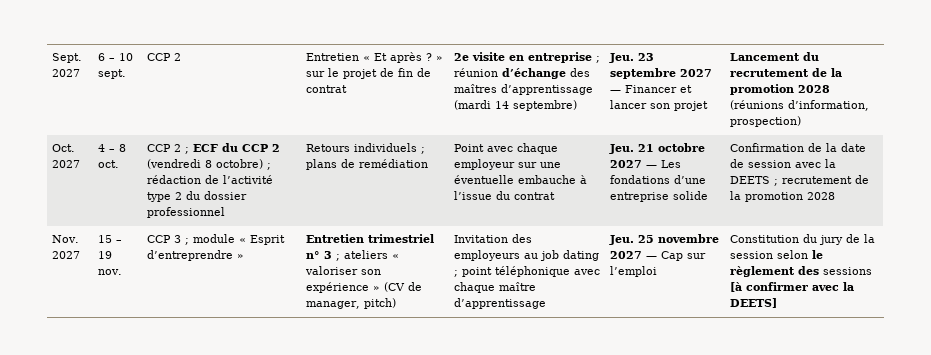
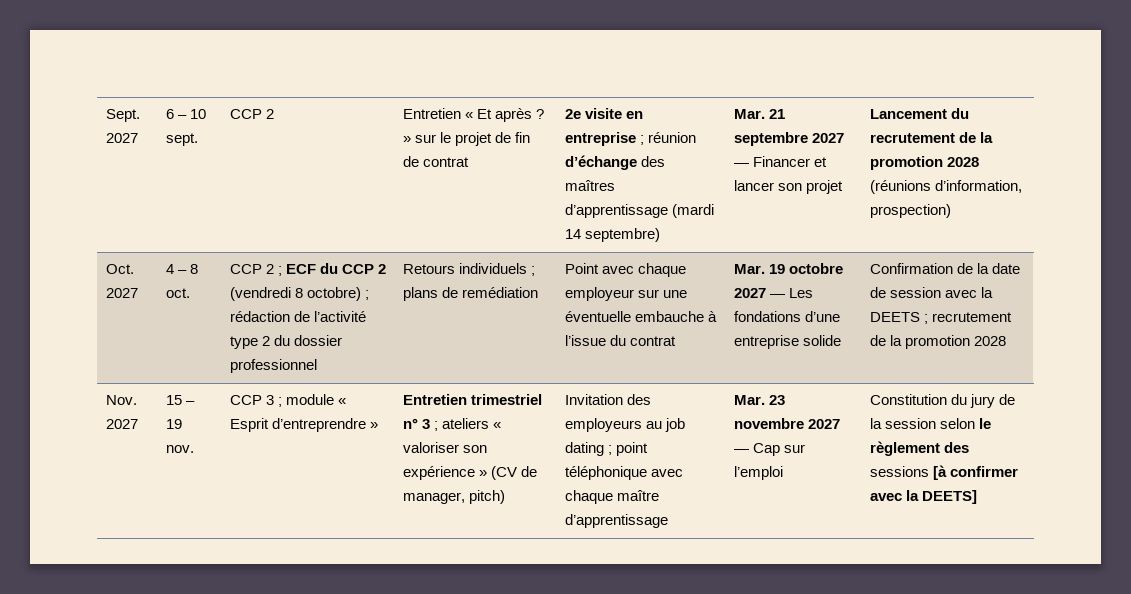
[609,53,655,63] Jeu. 23 -> [733,109,785,119] Mar. 21
[609,144,655,154] Jeu. 21 -> [733,264,785,274] Mar. 19
[609,235,655,245] Jeu. 25 -> [733,395,785,405] Mar. 23

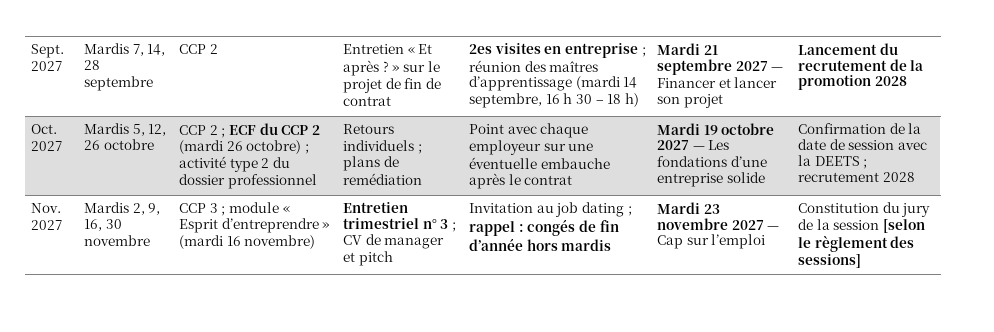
[165,109,206,119] [165,133,198,146] 6 – 10 sept. -> [84,43,166,56] [84,60,101,70] [84,76,154,91] Mardis 7, 14, 28 septembre
[564,108,622,119] 2e visite -> [469,43,541,54] 2es visites
[564,155,637,170] d’échange -> (522, 66) none
[584,228,660,242] [733,109,765,119] septembre) | Mar. -> [469,93,639,108] [657,43,701,55] septembre, 16 h 30 – 18 h) | Mardi
[869,180,1022,194] [869,204,951,218] (réunions d’information, prospection) -> (907, 81) none
[165,264,198,274] [165,288,190,298] 4 – 8 oct. -> [84,123,167,136] [84,139,154,150] Mardis 5, 12, 26 octobre
[229,287,369,301] [229,311,366,322] (vendredi 8 octobre) ; rédaction de l’activité -> [179,140,309,154] [179,156,227,168] (mardi 26 octobre) ; activité
[707,311,717,322] [564,335,676,346] [733,264,765,274] à l’issue du contrat | Mar. -> [469,173,573,189] [657,123,701,135] après le contrat | Mardi
[869,335,970,349] de la promotion -> (880, 177) none
[165,395,195,405] [165,419,182,429] [165,445,194,453] 15 – 19 nov. -> [84,202,161,215] [84,219,122,231] [84,235,151,246] Mardis 2, 9, 16, 30 novembre
(378, 425) none -> [179,235,316,249] (mardi 16 novembre)
[441,418,501,429] [402,442,487,453] [402,466,537,480] [402,490,505,504] ateliers « valoriser son expérience » (CV de manager, pitch) -> [343,234,445,249] [343,251,393,266] CV de manager et pitch
[626,394,651,405] [564,418,642,432] des employeurs -> (534, 208) none
[615,442,648,456] [564,466,683,480] [564,490,659,504] [564,514,668,528] [733,395,765,405] point téléphonique avec chaque maître d’apprentissage | Mar. -> [469,219,619,236] [469,238,612,251] [657,202,701,214] rappel : congés de fin d’année hors mardis | Mardi
[939,418,975,429] selon -> [882,219,925,233] [selon
[869,465,1018,480] [869,490,977,504] sessions [à confirmer avec la DEETS] -> [798,254,862,268] sessions]

